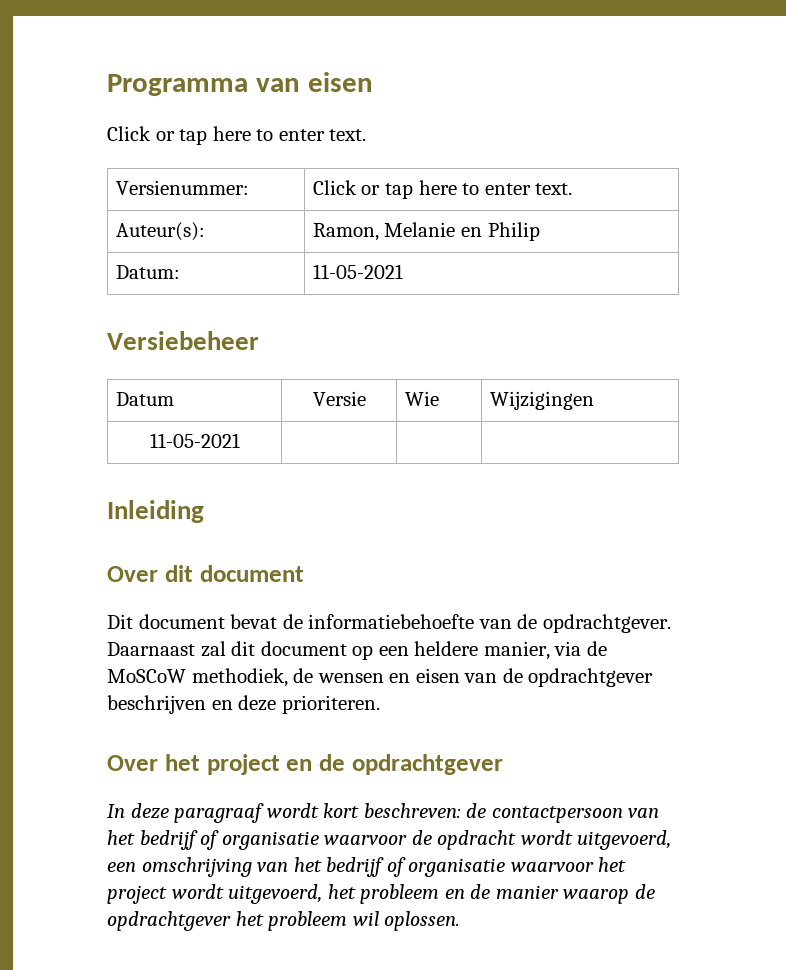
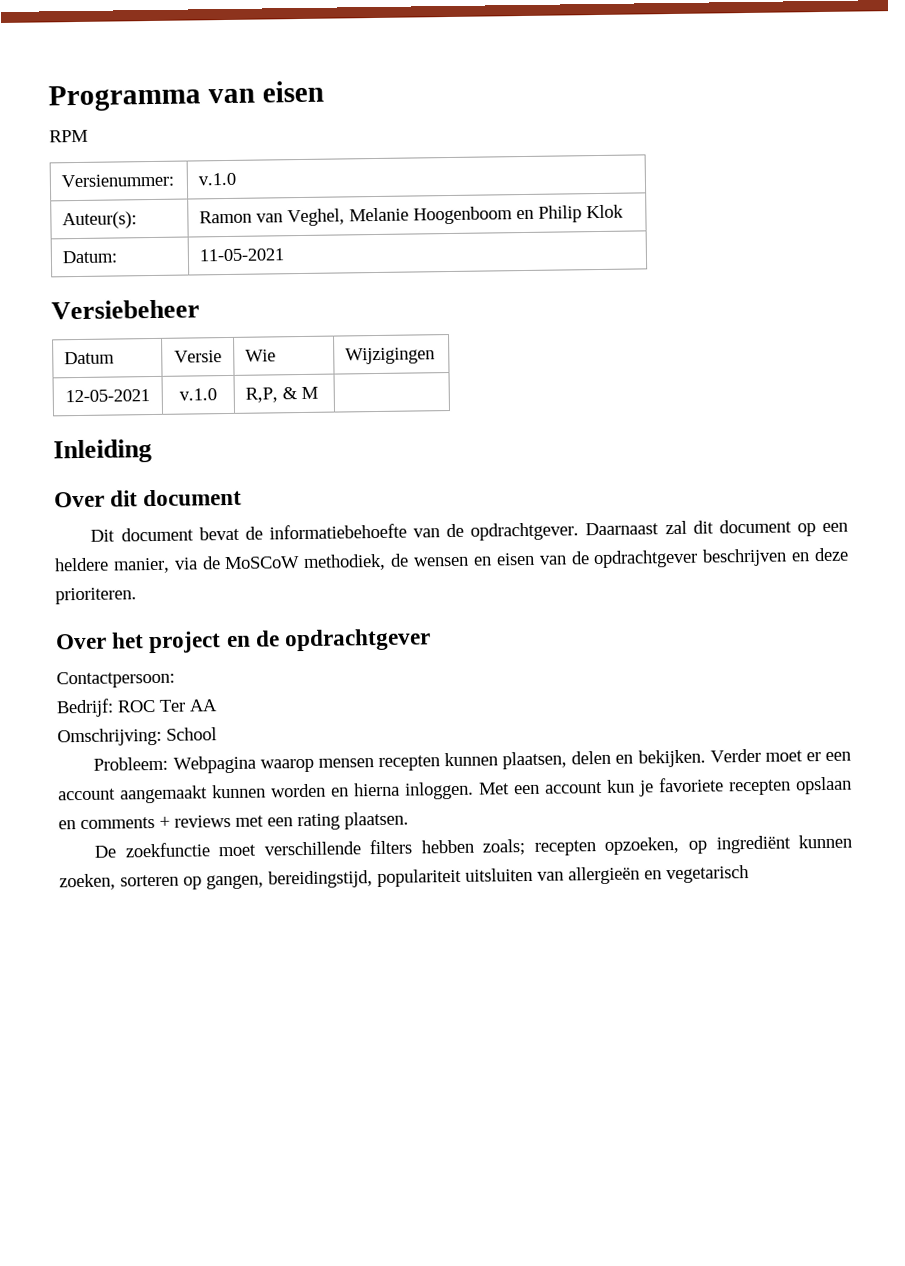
[107,126,367,145] [115,180,249,195] [312,180,573,199] [115,222,205,241] [312,222,456,241] Click or tap here to enter text. // Versienummer: | Click or tap here to enter text. // Auteur(s): | Ramon, Melanie -> [49,129,88,143] [61,173,175,188] [198,172,237,186] [62,211,138,230] [199,206,514,227] RPM // Versienummer: | v.1.0 // Auteur(s): | Ramon van Veghel, Melanie Hoogenboom
(540, 231) none -> [586,204,625,219] Klok
[149,433,240,448] 11-05-2021 | | -> [65,389,150,403] [179,388,217,401] [245,386,319,403] 12-05-2021 | v.1.0 | R,P, & M
[107,803,660,823] [107,830,672,850] [107,857,627,877] [107,884,655,904] [107,911,461,931] In deze paragraaf wordt kort beschreven: de contactpersoon van het bedrijf of organisatie waarvoor de opdracht wordt uitgevoerd, een omschrijving van het bedrijf of organisatie waarvoor het project wordt uitgevoerd, het probleem en de manier waarop de opdrachtgever het probleem wil oplossen. -> [56,670,175,689] [56,698,218,718] [57,727,217,747] [93,748,851,774] [58,776,852,804] [58,811,409,831] [94,834,852,858] [59,865,749,891] Contactpersoon: // Bedrijf: ROC Ter AA // Omschrijving: School // Probleem: Webpagina waarop mensen recepten kunnen plaatsen, delen en bekijken. Verder moet er een account aangemaakt kunnen worden en hierna inloggen. Met een account kun je favoriete recepten opslaan en comments + reviews met een rating plaatsen. // De zoekfunctie moet verschillende filters hebben zoals; recepten opzoeken, op ingrediënt kunnen zoeken, sorteren op gangen, bereidingstijd, populariteit uitsluiten van allergieën en vegetarisch

